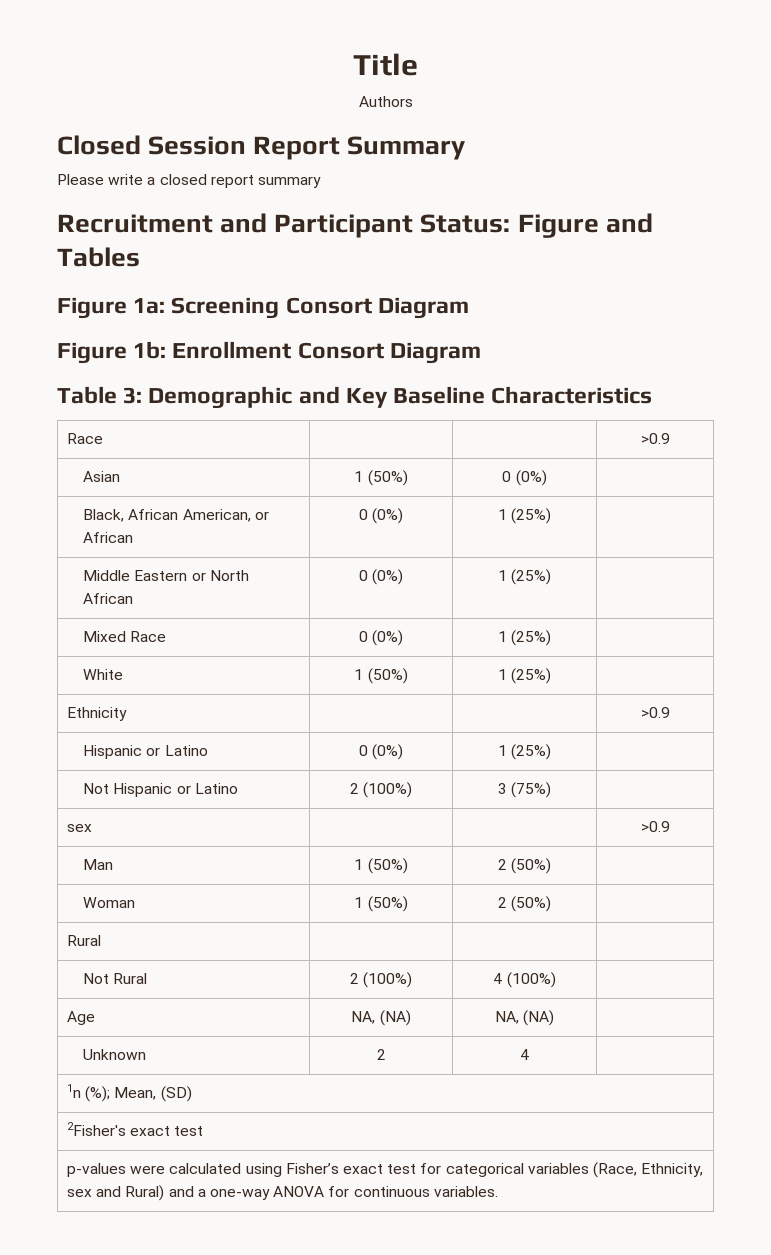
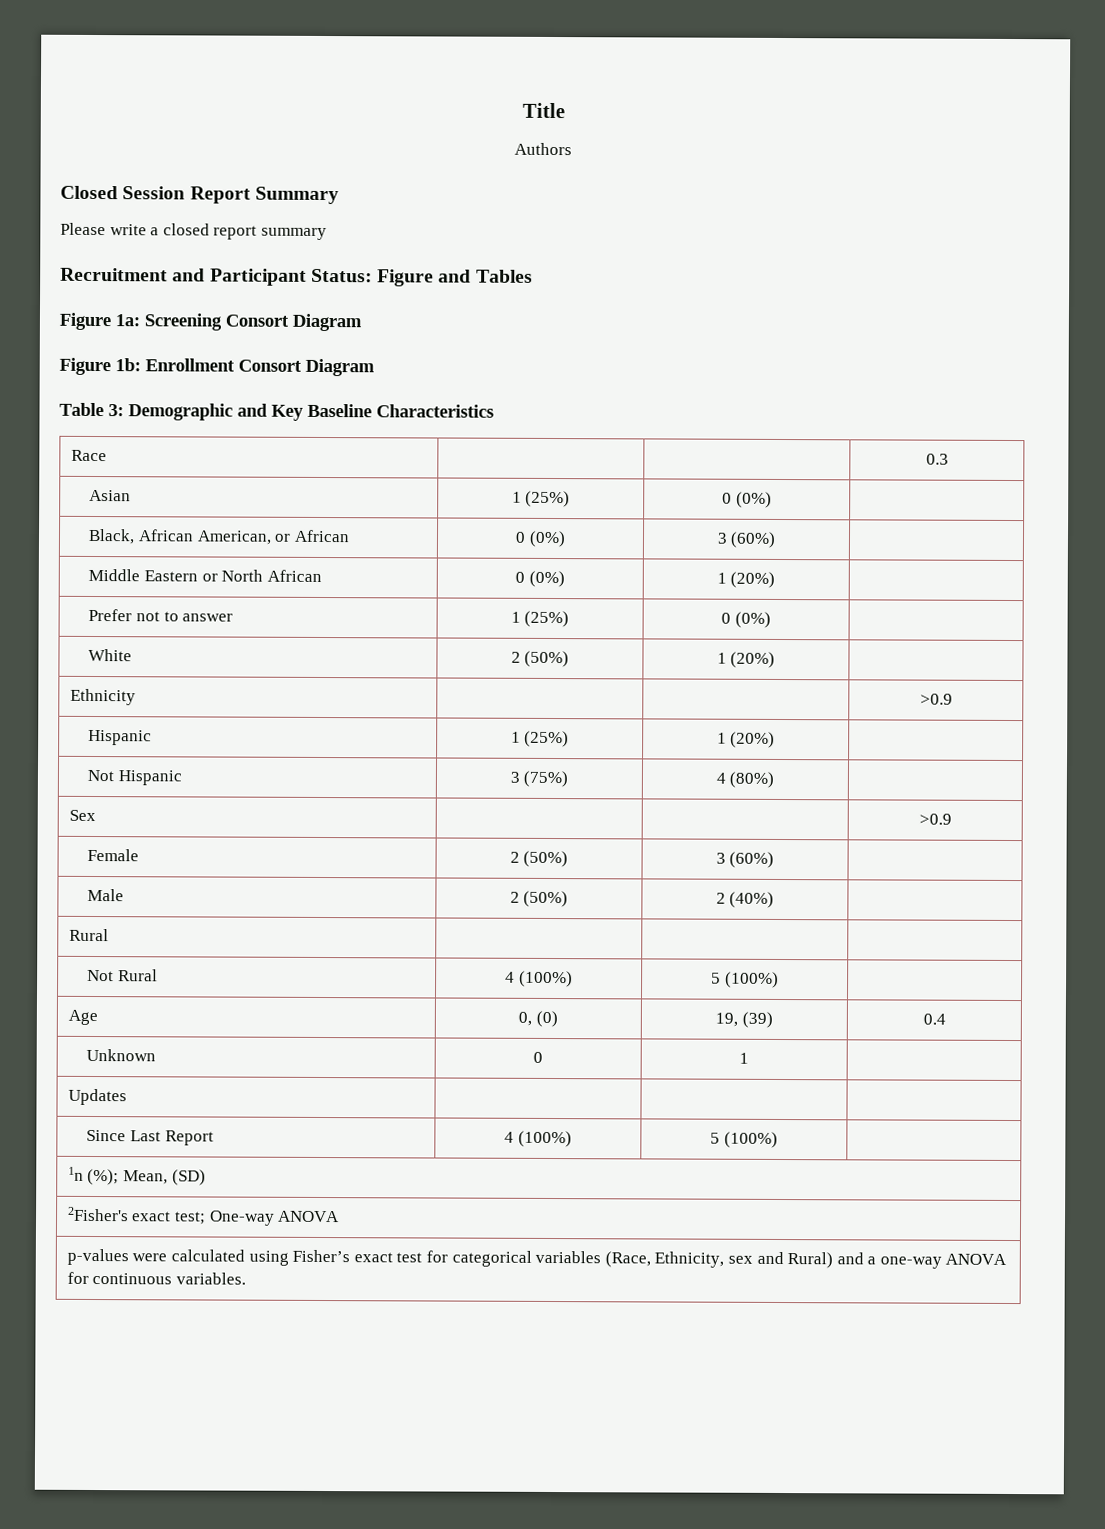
[640,433,670,444] >0.9 -> [925,453,949,465] 0.3
[367,470,408,486] (50%) -> [525,490,571,508] (25%)
[497,508,552,524] 1 (25%) -> [716,531,777,548] 3 (60%)
[511,569,552,585] [83,631,167,642] [358,630,404,646] [497,630,552,646] (25%) | // Mixed Race | 0 (0%) | 1 (25%) -> [730,571,776,588] [88,608,234,622] [510,610,570,628] [721,611,771,628] (20%) | // Prefer not to answer | 1 (25%) | 0 (0%)
[354,669,364,680] 1 -> [510,651,521,663] 2
[511,668,552,684] (25%) -> [730,651,776,668] (20%)
[146,745,208,756] [358,744,404,760] [497,744,552,760] or Latino | 0 (0%) | 1 (25%) -> [510,730,570,748] [716,731,776,748] | 1 (25%) | 1 (20%)
[176,783,238,794] [349,782,413,798] [497,782,552,798] [67,824,93,832] [640,821,670,832] [83,859,114,870] [354,858,408,874] [497,858,552,874] [83,897,136,908] [354,896,408,912] [497,896,552,912] or Latino | 2 (100%) | 3 (75%) | // sex | | | >0.9 // Man | 1 (50%) | 2 (50%) | // Woman | 1 (50%) | 2 (50%) -> [509,770,569,788] [715,771,775,788] [68,809,96,822] [918,813,952,825] [87,848,140,862] [509,850,569,868] [715,851,775,868] [87,888,125,902] [509,890,569,908] [715,891,775,908] | 3 (75%) | 4 (80%) | // Sex | | | >0.9 // Female | 2 (50%) | 3 (60%) | // Male | 2 (50%) | 2 (40%)
[349,972,413,988] [493,973,503,984] 2 (100%) | 4 -> [505,970,573,988] [711,972,722,984] 4 (100%) | 5
[351,1010,411,1026] [494,1010,555,1026] [83,1049,147,1060] [376,1049,386,1060] [520,1049,529,1060] NA, (NA) | NA, (NA) | // Unknown | 2 | 4 -> [518,1010,558,1028] [715,1011,773,1028] [922,1013,946,1025] [86,1048,157,1062] [533,1051,543,1063] [739,1052,749,1064] [67,1088,127,1106] [86,1129,214,1146] [504,1130,572,1148] [710,1131,778,1148] 0, (0) | 19, (39) | 0.4 // Unknown | 0 | 1 | // Updates | | | // Since Last Report | 4 (100%) | 5 (100%)
[174,1126,204,1136] test -> [174,1210,341,1226] test; One-way ANOVA

